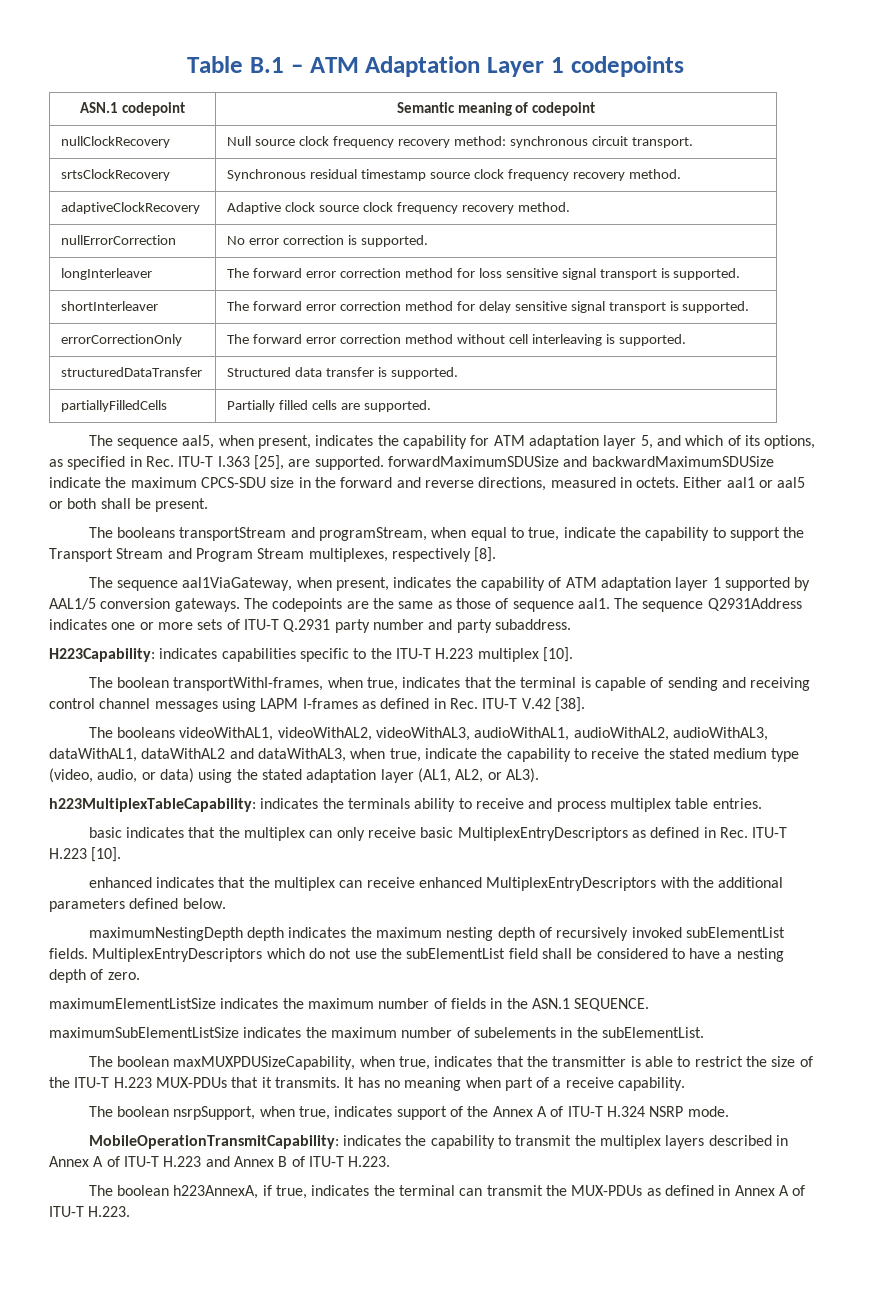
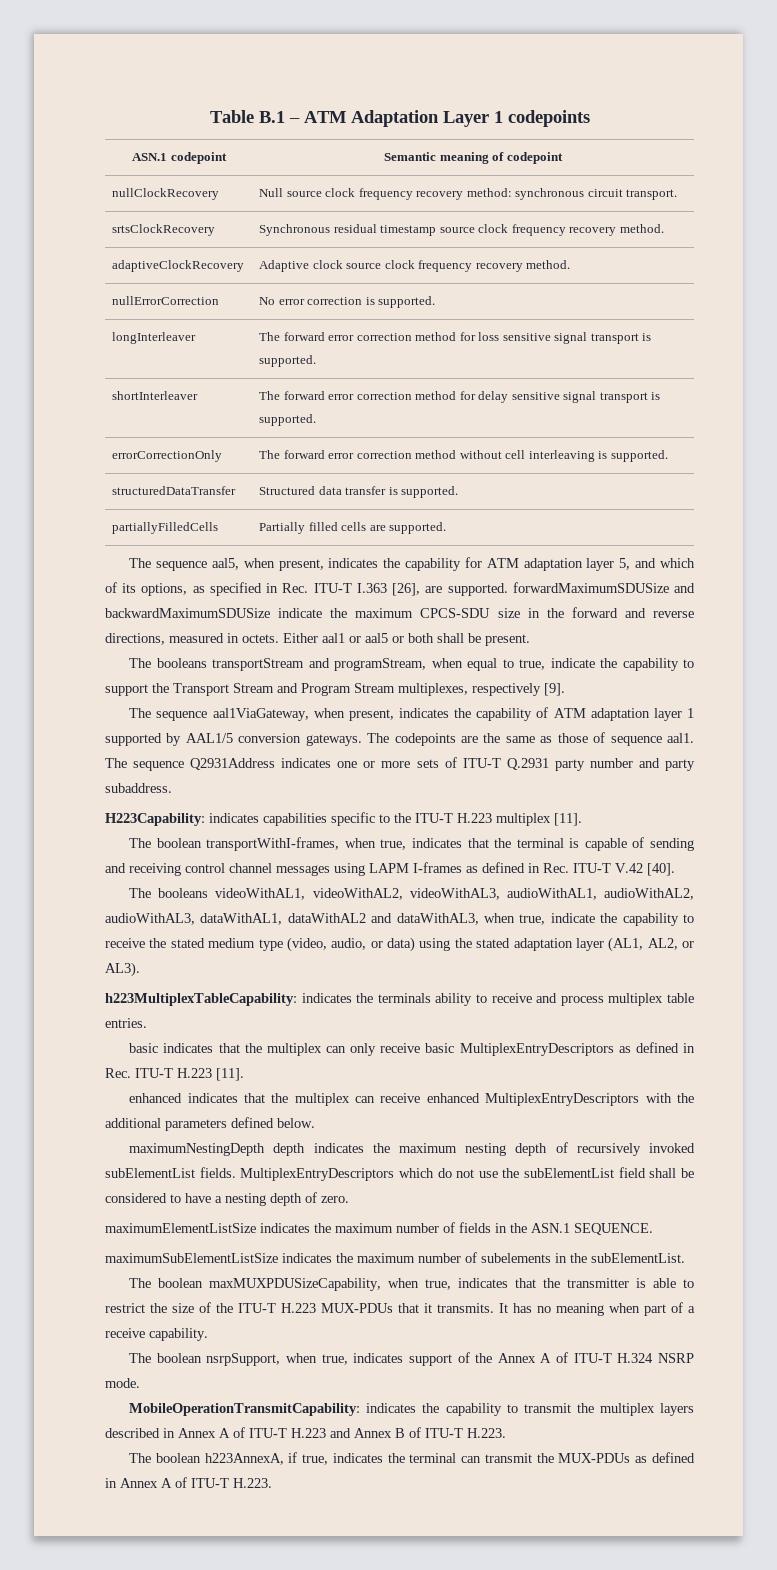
[253,455,284,470] [25], -> [392,583,421,596] [26],
[474,547,497,562] [8]. -> [544,683,565,696] [9].
[542,647,573,662] [10]. -> [554,813,582,826] [11].
[554,697,585,712] [38]. -> [647,863,675,876] [40].
[91,847,122,862] [10]. -> [216,1068,244,1081] [11].

